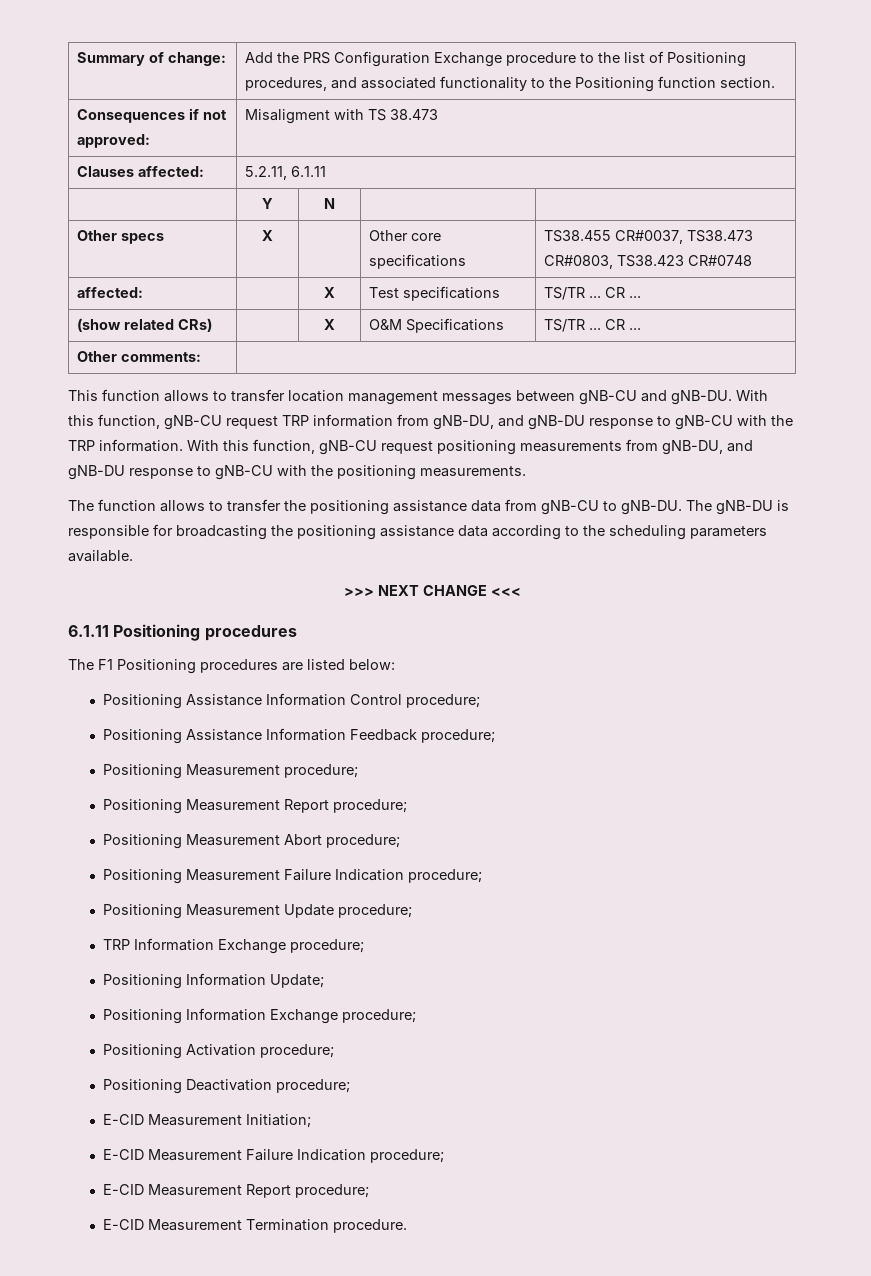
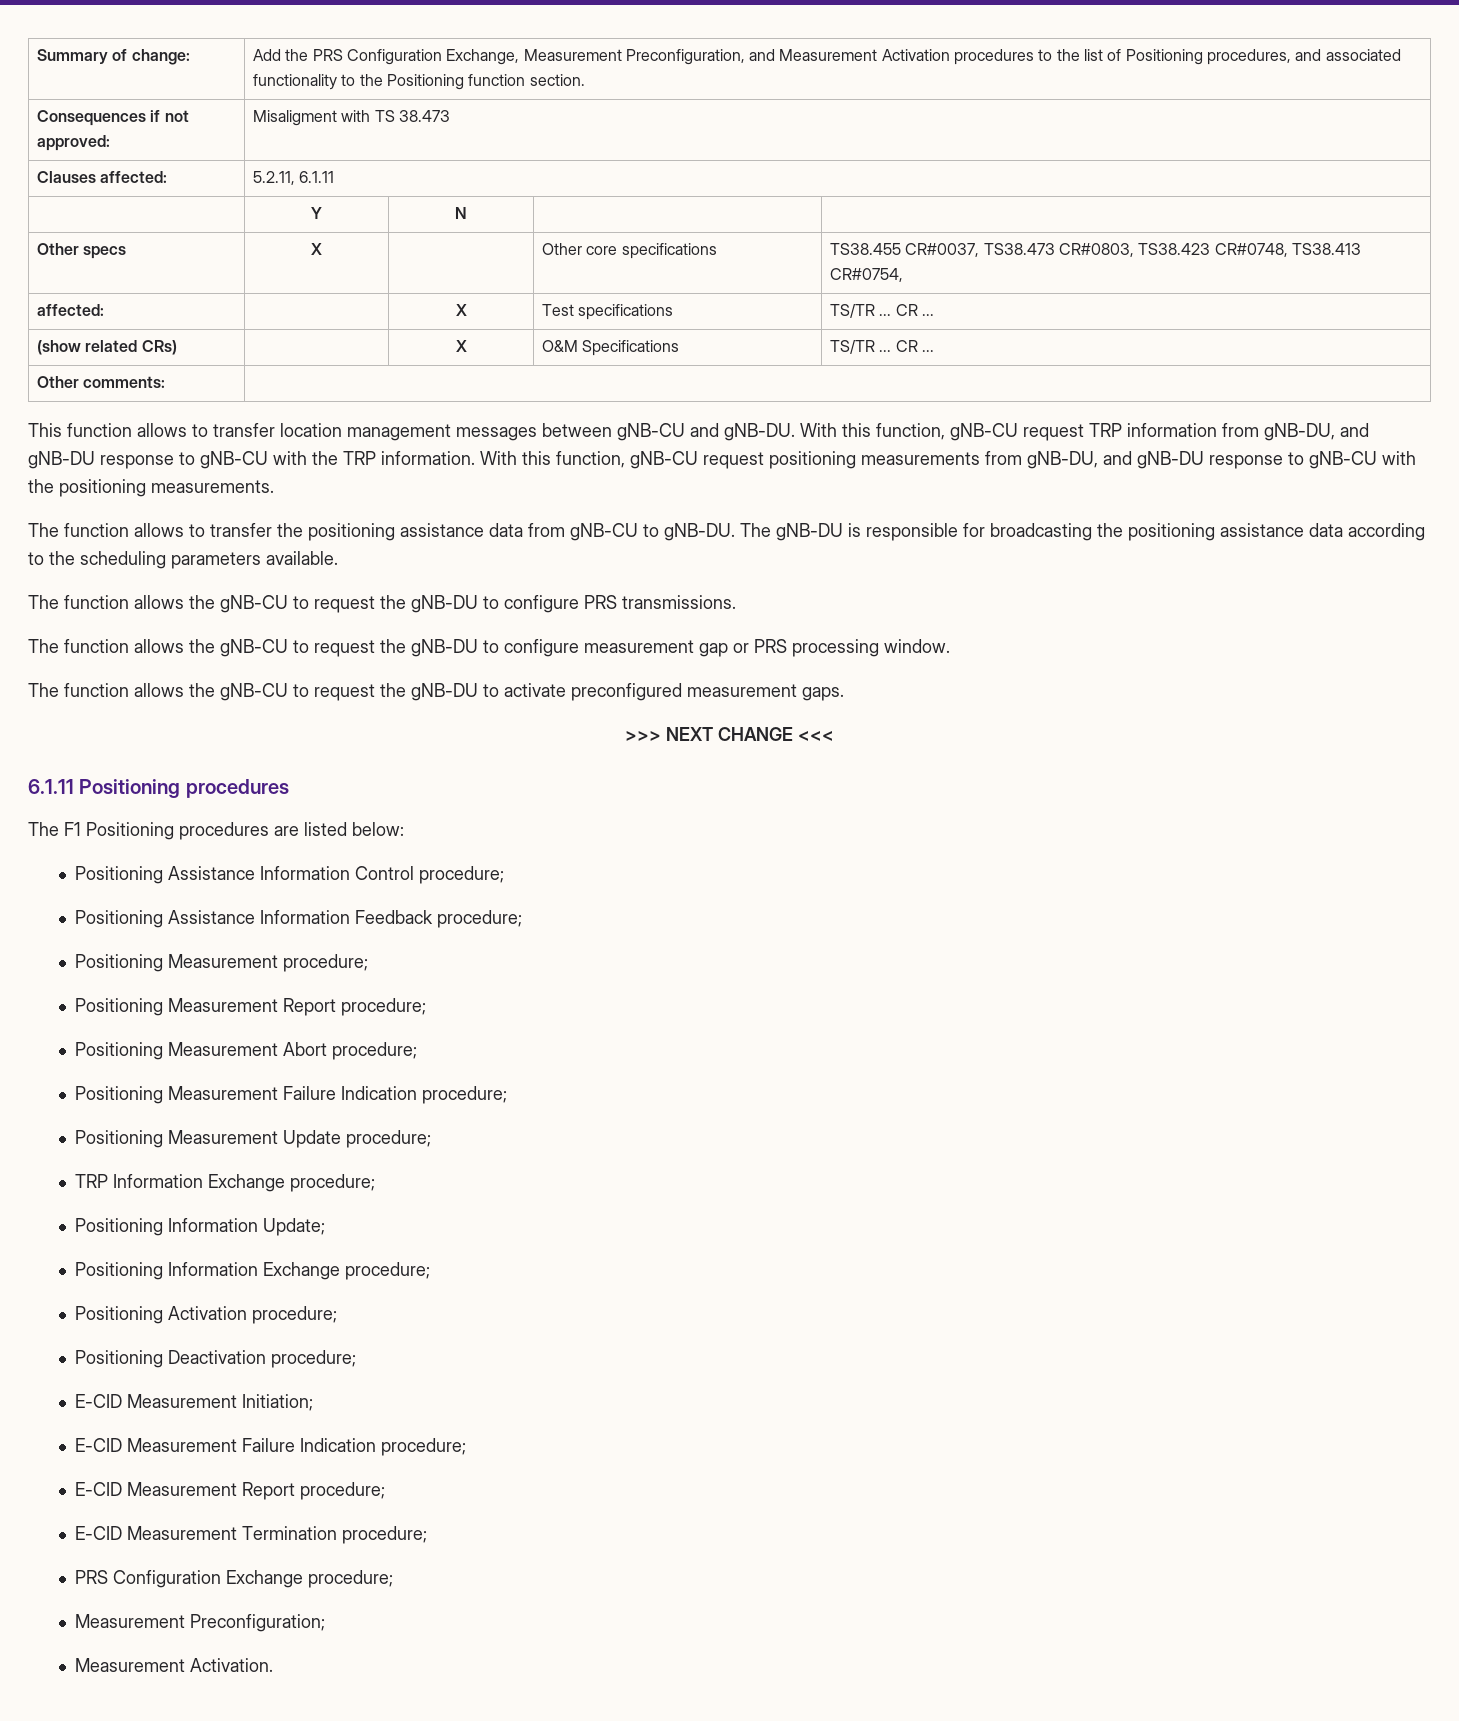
[434,52,577,67] Exchange procedure -> [446,49,1035,65] Exchange, Measurement Preconfiguration, and Measurement Activation procedures
[688,255,753,266] CR#0748 -> [1214,243,1361,257] [829,268,903,282] CR#0748, TS38.413 CR#0754,
(133, 556) none -> [28,595,736,613] [28,639,950,657] [28,683,844,701] // The function allows the gNB-CU to request the gNB-DU to configure PRS transmissions. // The function allows the gNB-CU to request the gNB-DU to configure measurement gap or PRS processing window. // The function allows the gNB-CU to request the gNB-DU to activate preconfigured measurement gaps.
[333,1219,408,1233] procedure. -> [341,1526,427,1544] [74,1570,393,1588] [74,1614,325,1632] [74,1658,273,1672] procedure; // PRS Configuration Exchange procedure; // Measurement Preconfiguration; // Measurement Activation.

